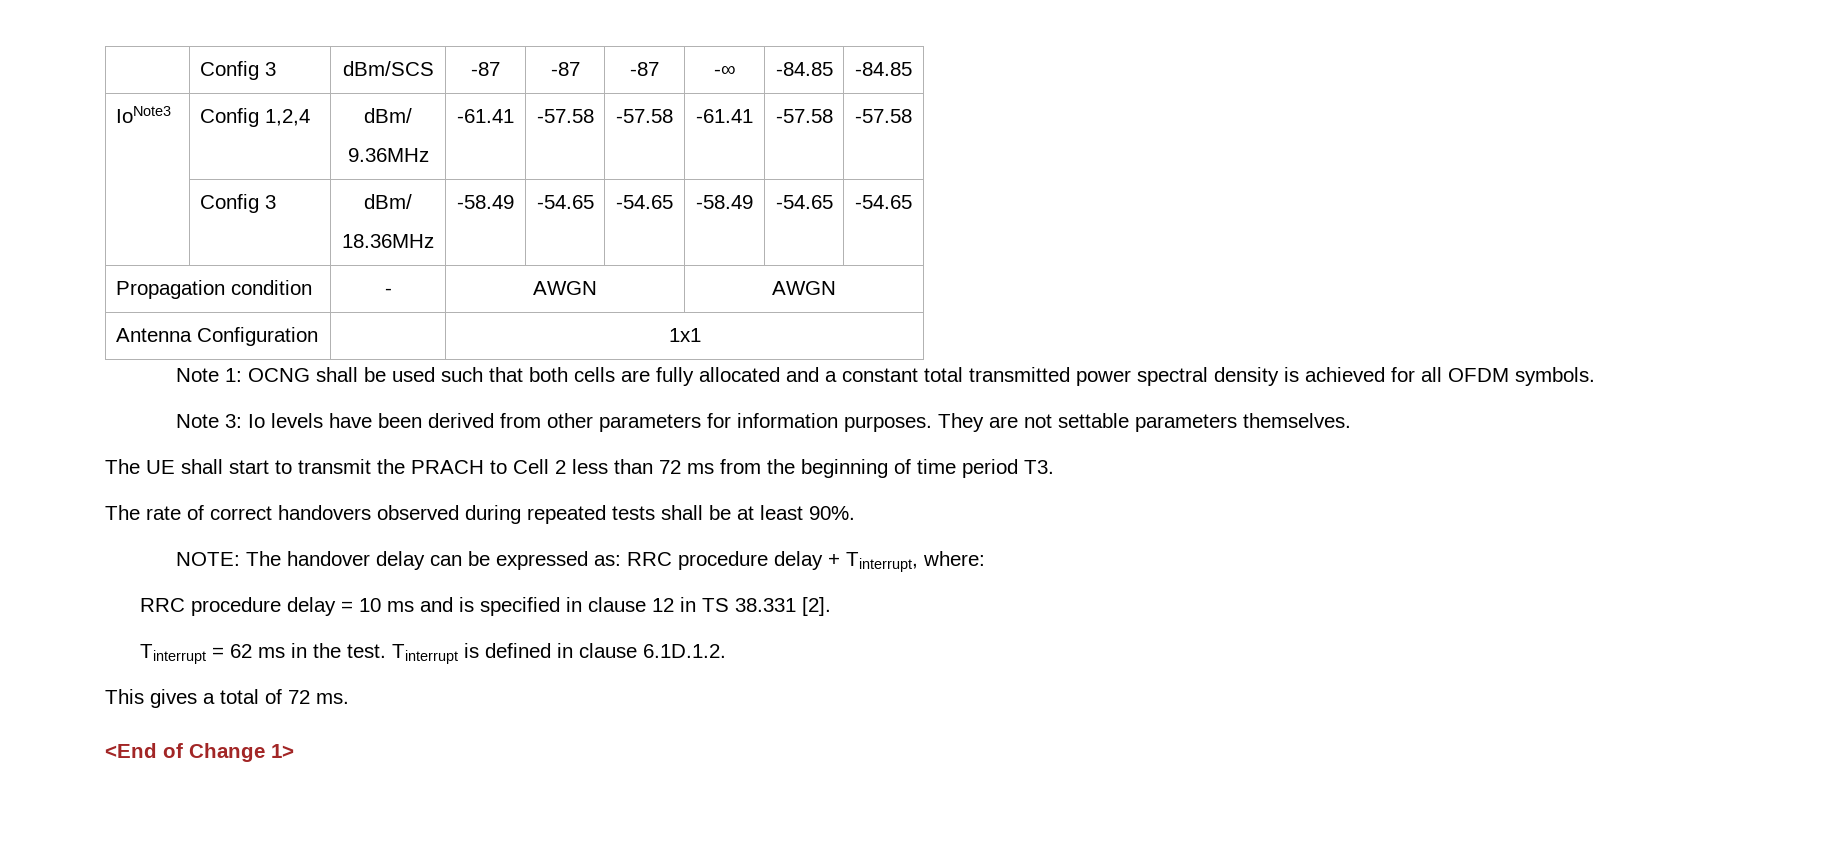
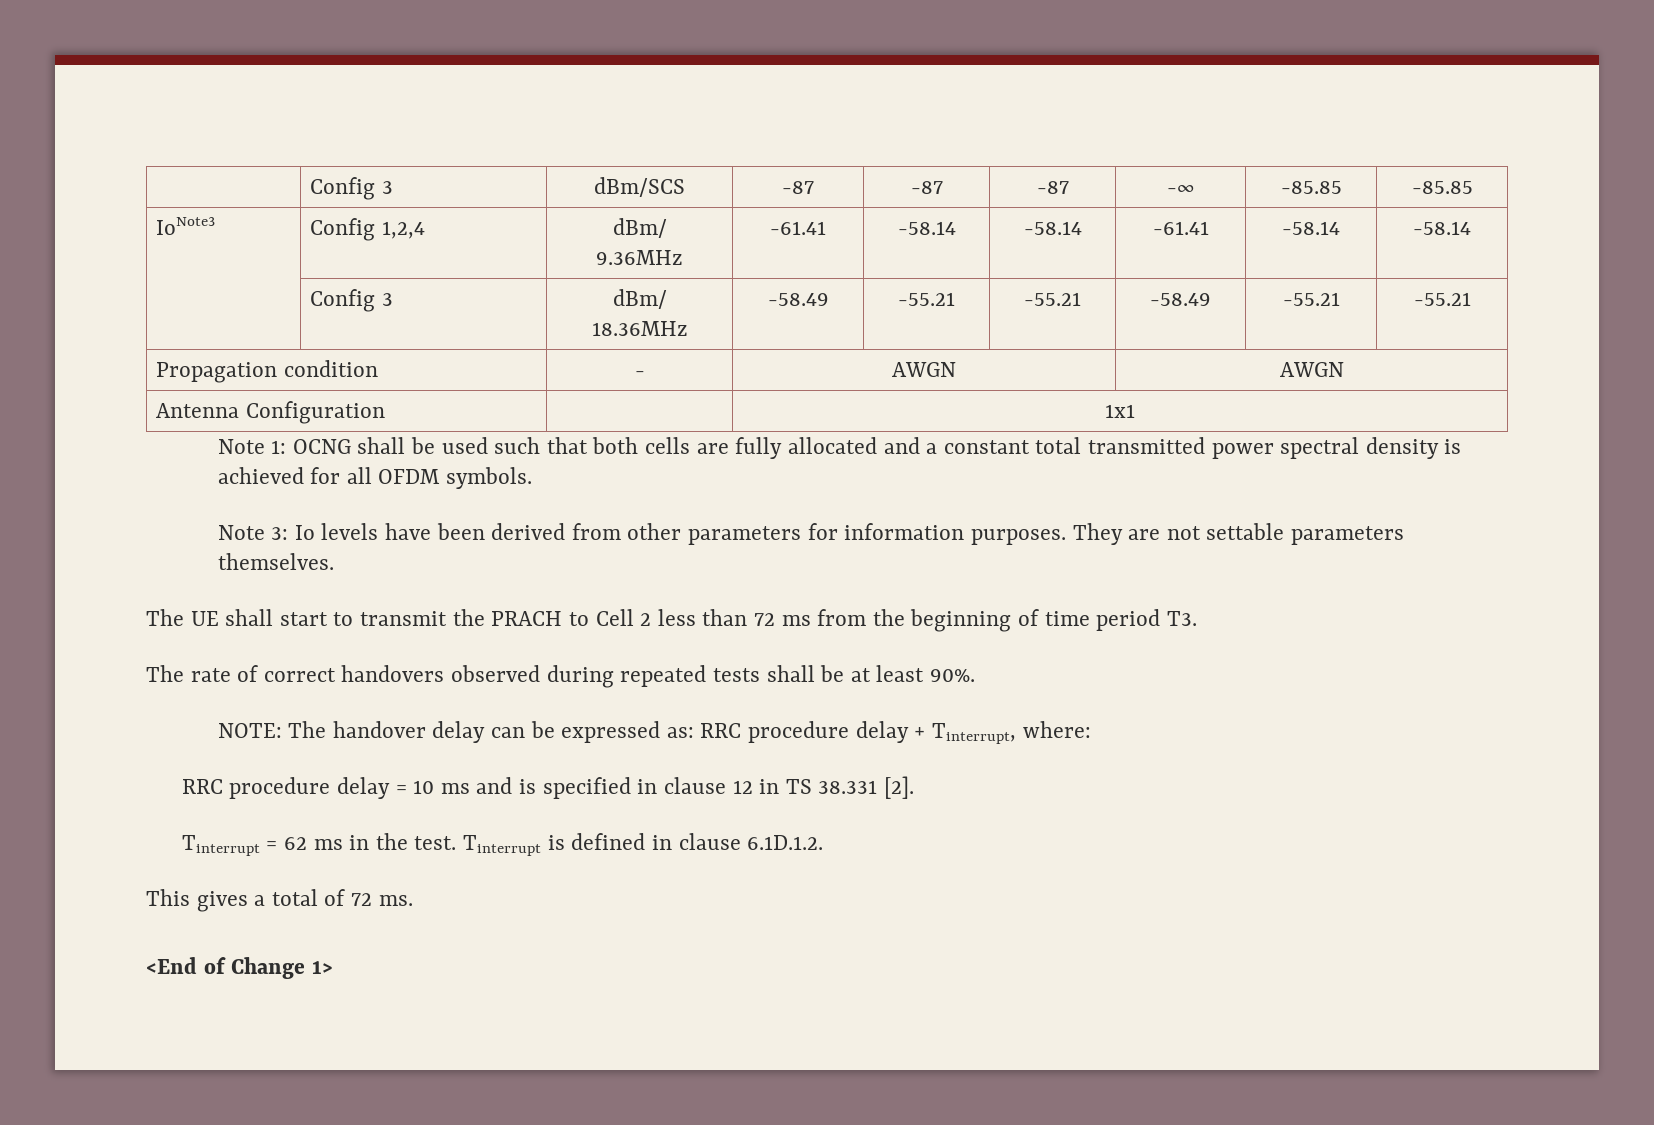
[775,62,833,76] [855,62,912,76] -84.85 | -84.85 -> [1280,181,1342,194] [1411,181,1473,194] -85.85 | -85.85
[536,109,594,123] [616,109,673,123] [696,109,753,123] [775,109,833,123] [855,109,912,123] -57.58 | -57.58 | -61.41 | -57.58 | -57.58 -> [897,221,956,235] [1023,221,1082,235] [1152,221,1209,235] [1282,221,1340,235] [1413,221,1471,235] -58.14 | -58.14 | -61.41 | -58.14 | -58.14
[536,195,594,209] [616,195,673,209] [696,195,753,209] [775,195,833,209] [855,195,912,209] -54.65 | -54.65 | -58.49 | -54.65 | -54.65 -> [898,292,955,306] [1024,292,1081,306] [1150,293,1211,306] [1282,292,1340,306] [1413,292,1471,306] -55.21 | -55.21 | -58.49 | -55.21 | -55.21

